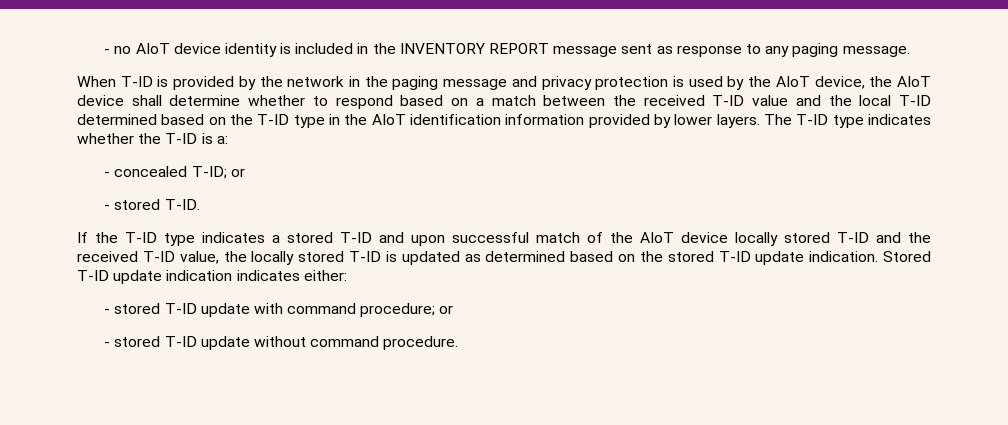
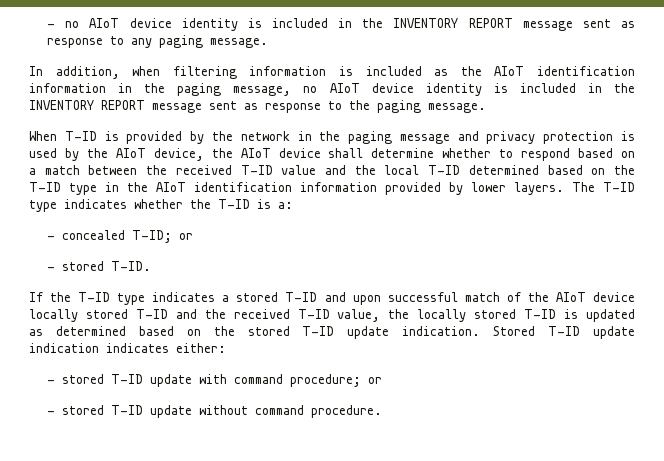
(910, 51) none -> [29,66,636,79] [29,83,635,96] [29,100,486,113] // In addition, when filtering information is included as the AIoT identification information in the paging message, no AIoT device identity is included in the INVENTORY REPORT message sent as response to the paging message.

